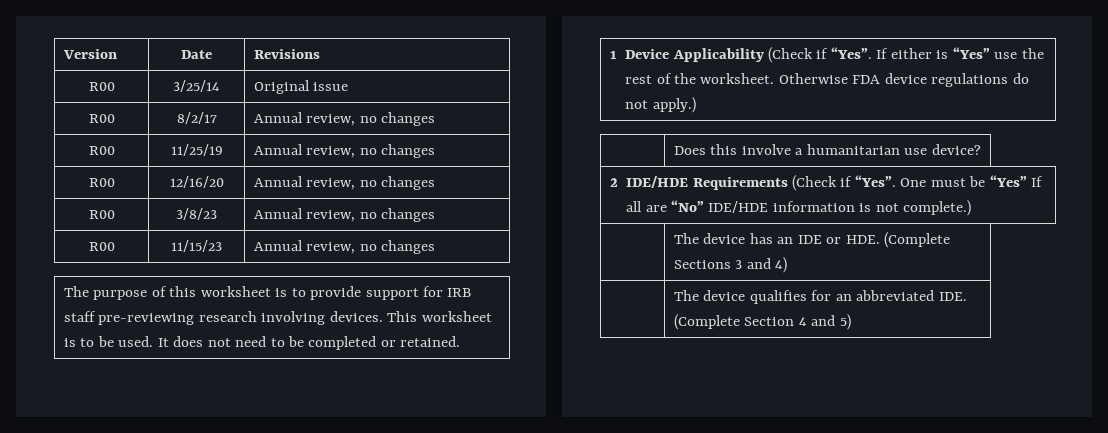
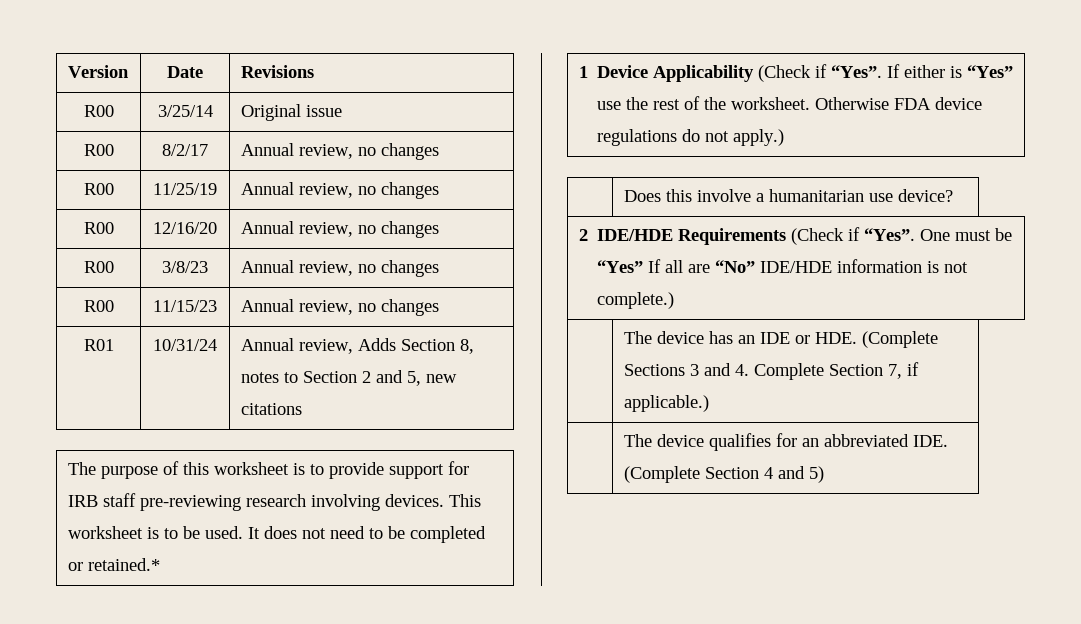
(436, 247) none -> [83,339,114,351] [153,339,217,351] [240,338,474,354] [240,370,457,386] [240,403,302,415] // R01 | 10/31/24 | Annual review, Adds Section 8, notes to Section 2 and 5, new citations
[400,336,461,347] retained. -> [87,558,160,571] retained.*
[775,257,788,273] 4) -> [734,362,919,380] [623,395,709,412] 4. Complete Section 7, if applicable.)

